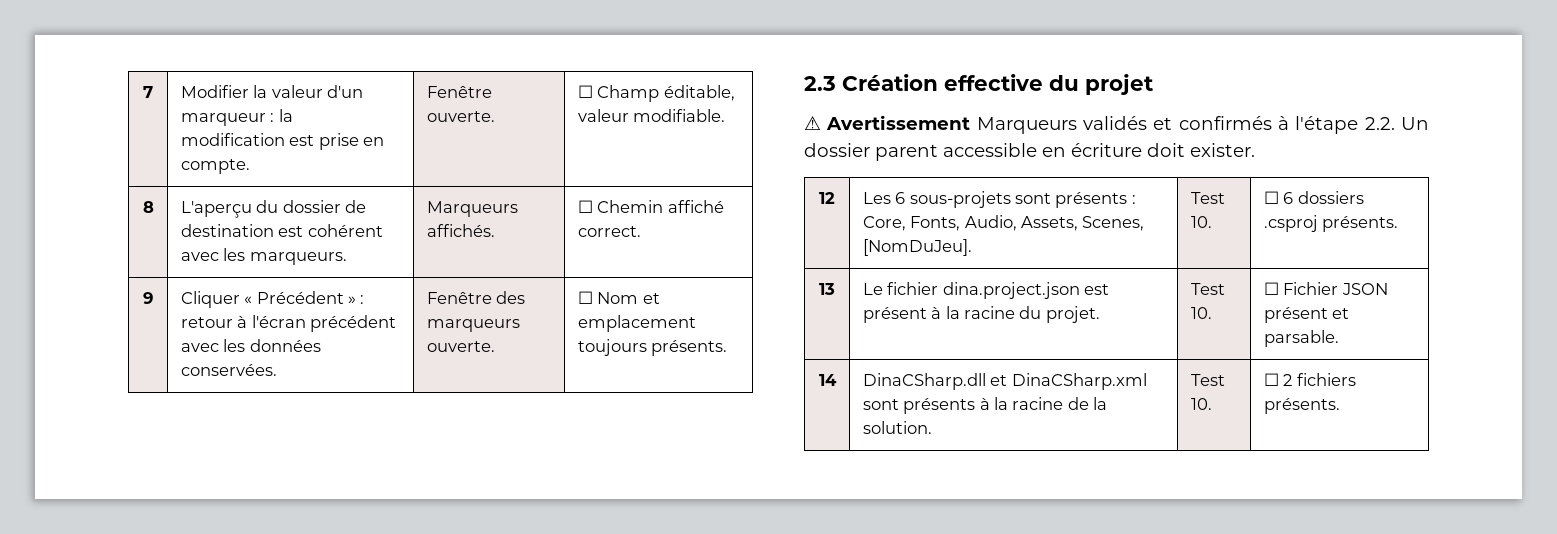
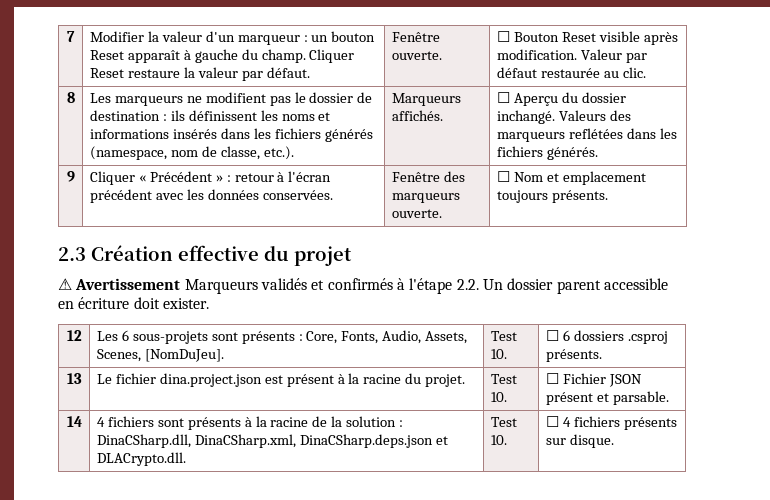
[278,109,293,122] [180,133,384,150] [180,159,250,174] [426,85,492,98] [426,111,495,122] [577,85,735,102] [577,109,726,122] [142,201,154,213] [180,200,366,218] [180,224,383,237] [180,248,347,265] [426,201,518,217] [426,224,495,237] [577,200,724,213] [577,226,641,237] la modification est prise en compte. | Fenêtre ouverte. | ☐ Champ éditable, valeur modifiable. // 8 | L'aperçu du dossier de destination est cohérent avec les marqueurs. | Marqueurs affichés. | ☐ Chemin affiché correct. -> [311,31,376,42] [89,49,355,63] [89,67,310,81] [391,32,440,42] [391,51,442,60] [496,31,678,45] [496,49,647,63] [496,67,646,78] [66,92,75,103] [89,92,373,106] [89,110,331,121] [89,128,373,142] [89,146,294,160] [391,93,461,106] [391,110,443,121] [496,92,626,106] [496,110,631,124] [496,128,677,142] [496,146,598,160] un bouton Reset apparaît à gauche du champ. Cliquer Reset restaure la valeur par défaut. | Fenêtre ouverte. | ☐ Bouton Reset visible après modification. Valeur par défaut restaurée au clic. // 8 | Les marqueurs ne modifient pas le dossier de destination : ils définissent les noms et informations insérés dans les fichiers générés (namespace, nom de classe, etc.). | Marqueurs affichés. | ☐ Aperçu du dossier inchangé. Valeurs des marqueurs reflétées dans les fichiers générés.
[862,373,1147,390] DinaCSharp.dll et DinaCSharp.xml -> [96,416,154,427] 4 fichiers
[862,421,932,434] [1190,374,1225,386] [1190,398,1212,410] [1263,373,1356,386] [1263,397,1340,414] solution. | Test 10. | ☐ 2 fichiers présents. -> [346,416,404,427] [96,434,448,448] [96,452,186,466] [490,417,517,427] [490,435,507,445] [545,416,677,430] [545,434,614,448] solution : DinaCSharp.dll, DinaCSharp.xml, DinaCSharp.deps.json et DLACrypto.dll. | Test 10. | ☐ 4 fichiers présents sur disque.

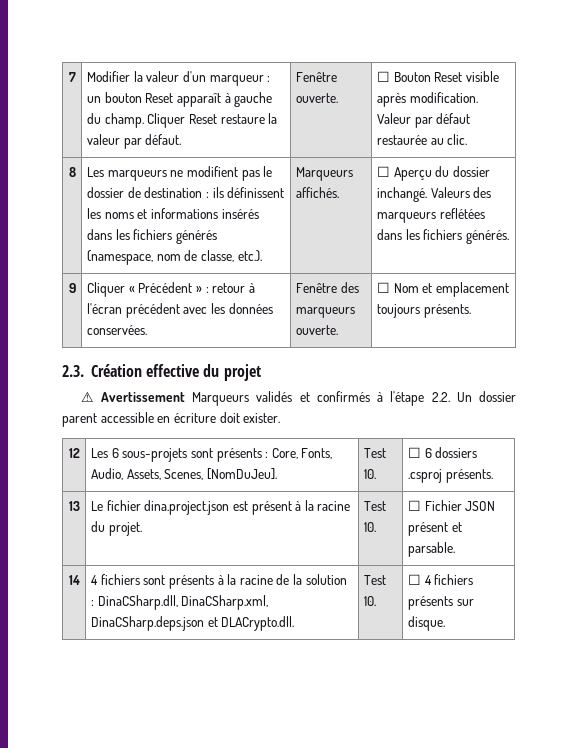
[58,247,86,261] 2.3 -> [62,365,84,377] 2.3.

